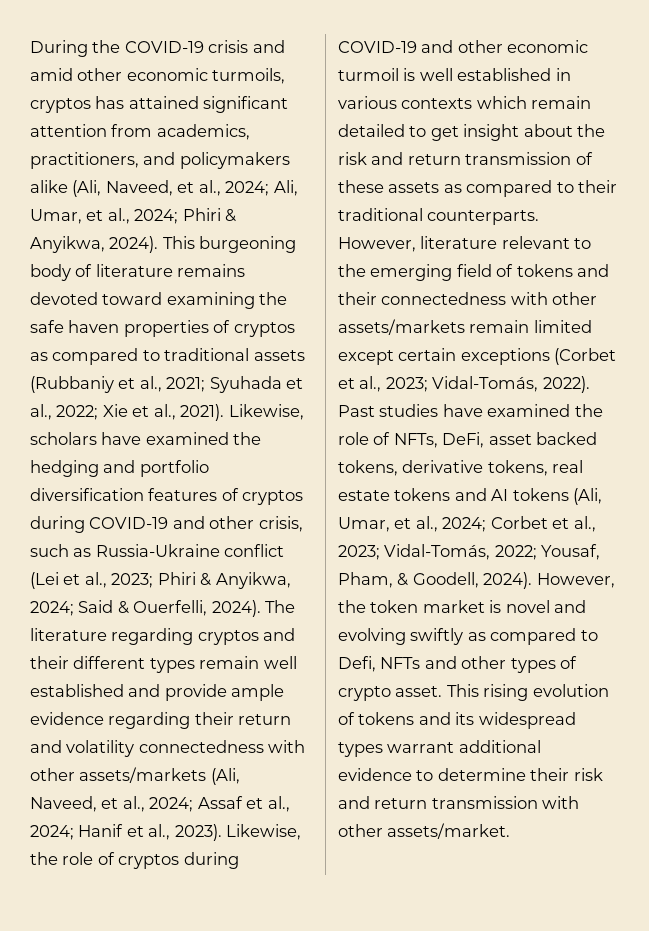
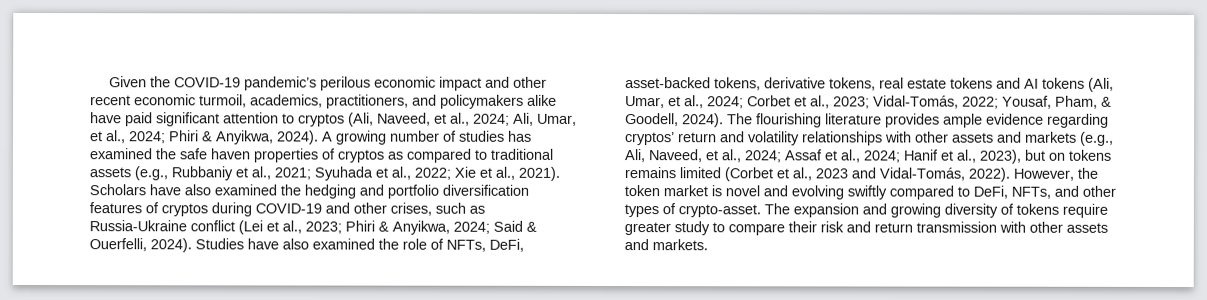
[30,40,88,57] During -> [109,76,148,88] Given
[208,40,285,53] [30,68,286,84] [30,96,289,113] [30,124,153,137] crisis and amid other economic turmoils, cryptos has attained significant attention from -> [244,76,548,91] [90,94,247,108] pandemic’s perilous economic impact and other recent economic turmoil,
(68, 186) none -> [90,112,345,127] have paid significant attention to cryptos
[162,236,297,253] [30,264,246,281] [30,292,255,309] This burgeoning body of literature remains devoted toward examining -> [322,130,532,145] [89,148,153,160] A growing number of studies has examined
[30,376,114,393] (Rubbaniy -> [134,166,233,181] (e.g., Rubbaniy
[228,404,304,420] [30,432,142,445] Likewise, scholars have -> [89,184,211,196] Scholars have also
[258,516,303,532] crisis, -> [390,202,432,216] crises,
[265,600,296,613] [30,628,296,645] [30,656,297,673] [30,684,285,701] [30,712,292,729] [30,740,306,757] [30,767,240,785] [30,796,290,812] [30,824,302,841] [30,852,239,869] [338,40,589,53] [338,68,571,81] [338,96,592,109] [338,124,606,141] [338,152,593,165] [338,180,618,197] [338,208,540,225] [338,236,592,252] [338,264,610,281] [338,292,598,305] [338,319,592,335] [338,348,617,365] [338,376,590,393] [338,404,483,417] The literature regarding cryptos and their different types remain well established and provide ample evidence regarding their return and volatility connectedness with other assets/markets (Ali, Naveed, et al., 2024; Assaf et al., 2024; Hanif et al., 2023). Likewise, the role of cryptos during COVID-19 and other economic turmoil is well established in various contexts which remain detailed to get insight about the risk and return transmission of these assets as compared to their traditional counterparts. However, literature relevant to the emerging field of tokens and their connectedness with other assets/markets remain limited except certain exceptions (Corbet et al., 2023; Vidal-Tomás, 2022). Past studies have -> [195,238,309,250] Studies have also
[488,432,598,445] asset backed -> [625,77,711,89] asset-backed
(533, 580) none -> [727,113,1109,128] [625,131,1114,146] [624,149,1112,164] [624,167,1010,182] The flourishing literature provides ample evidence regarding cryptos’ return and volatility relationships with other assets and markets (e.g., Ali, Naveed, et al., 2024; Assaf et al., 2024; Hanif et al., 2023), but on tokens remains limited (Corbet et al., 2023 and Vidal-Tomás, 2022).
[467,628,598,645] [338,656,421,672] as compared to Defi, NFTs -> [889,185,1051,200] compared to DeFi, NFTs,
[338,684,609,701] [338,712,576,729] [338,740,541,757] [338,768,526,781] crypto asset. This rising evolution of tokens and its widespread types warrant additional evidence to determine -> [678,203,1108,218] [624,221,785,236] crypto-asset. The expansion and growing diversity of tokens require greater study to compare
[387,823,511,839] assets/market. -> [1066,222,1108,233] [624,239,708,251] assets and markets.

